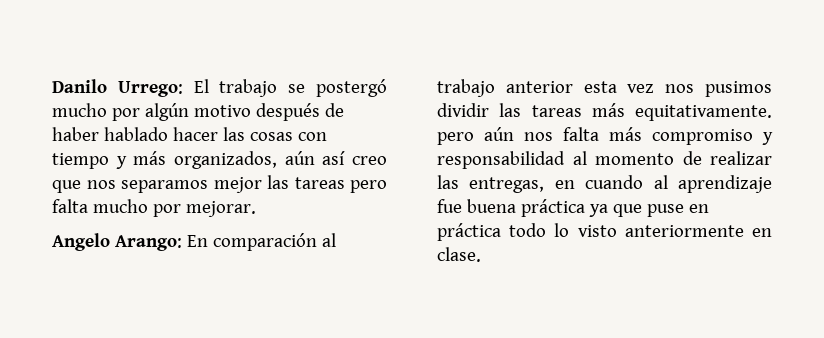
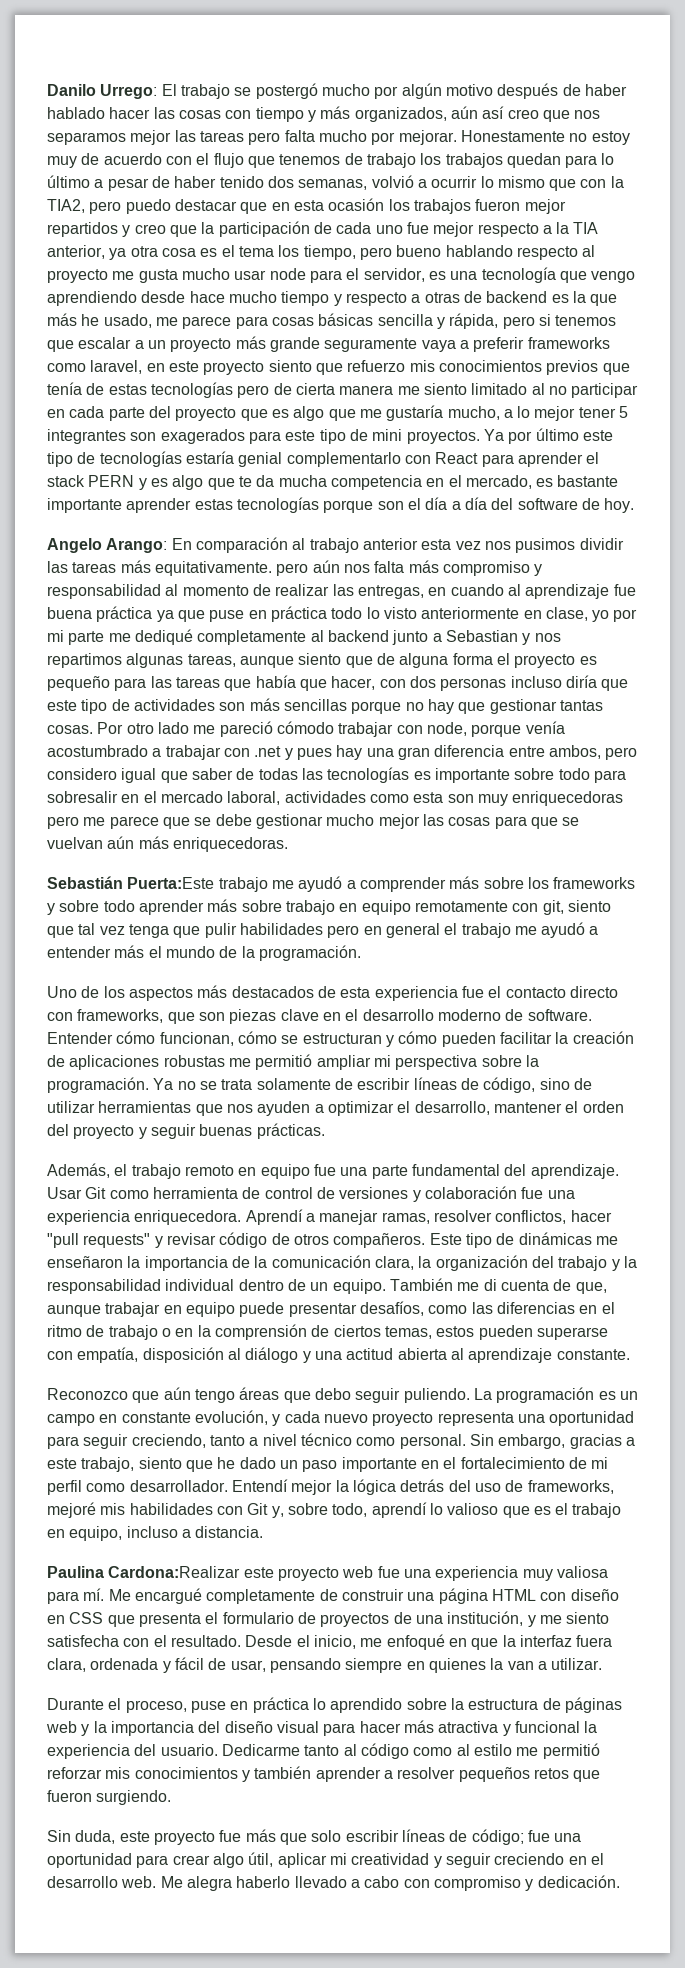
(256, 209) none -> [460,130,630,145] [47,153,615,168] [47,175,624,191] [47,198,566,214] [47,221,599,237] [47,245,596,260] [47,267,636,283] [47,291,618,306] [47,313,617,329] [47,336,610,352] [47,360,630,375] [47,382,639,398] [47,405,629,421] [47,428,613,444] [47,451,600,467] [47,475,619,490] [47,497,635,513] Honestamente no estoy muy de acuerdo con el flujo que tenemos de trabajo los trabajos quedan para lo último a pesar de haber tenido dos semanas, volvió a ocurrir lo mismo que con la TIA2, pero puedo destacar que en esta ocasión los trabajos fueron mejor repartidos y creo que la participación de cada uno fue mejor respecto a la TIA anterior, ya otra cosa es el tema los tiempo, pero bueno hablando respecto al proyecto me gusta mucho usar node para el servidor, es una tecnología que vengo aprendiendo desde hace mucho tiempo y respecto a otras de backend es la que más he usado, me parece para cosas básicas sencilla y rápida, pero si tenemos que escalar a un proyecto más grande seguramente vaya a preferir frameworks como laravel, en este proyecto siento que refuerzo mis conocimientos previos que tenía de estas tecnologías pero de cierta manera me siento limitado al no participar en cada parte del proyecto que es algo que me gustaría mucho, a lo mejor tener 5 integrantes son exagerados para este tipo de mini proyectos. Ya por último este tipo de tecnologías estaría genial complementarlo con React para aprender el stack PERN y es algo que te da mucha competencia en el mercado, es bastante importante aprender estas tecnologías porque son el día a día del software de hoy.
[437,247,481,262] clase. -> [545,607,638,622] [47,629,561,645] [47,653,597,668] [47,675,629,691] [47,698,603,714] [47,721,565,737] [47,745,638,760] [47,767,626,783] [47,791,624,806] [47,814,580,829] [47,836,288,852] [47,876,636,892] [47,899,611,915] [47,922,599,938] [47,945,361,961] [47,985,618,1001] [47,1009,592,1024] [47,1031,634,1047] [47,1054,539,1070] [47,1077,592,1093] [47,1101,624,1116] [47,1123,325,1139] [47,1163,619,1179] [47,1186,575,1202] [47,1209,612,1225] [47,1232,618,1248] [47,1255,637,1271] [47,1278,607,1294] [47,1301,615,1317] [47,1324,608,1340] [47,1347,630,1363] [47,1387,638,1403] [47,1410,635,1426] [47,1433,635,1449] [47,1457,609,1472] [47,1479,614,1495] [47,1502,622,1518] [47,1526,264,1541] [47,1566,608,1581] [47,1588,619,1604] [47,1611,610,1627] [47,1634,613,1650] [47,1657,603,1673] [47,1697,622,1713] [46,1720,598,1736] [47,1743,600,1759] [47,1766,601,1782] [47,1790,172,1805] [47,1829,582,1845] [47,1852,604,1868] [47,1875,620,1891] clase, yo por mi parte me dediqué completamente al backend junto a Sebastian y nos repartimos algunas tareas, aunque siento que de alguna forma el proyecto es pequeño para las tareas que había que hacer, con dos personas incluso diría que este tipo de actividades son más sencillas porque no hay que gestionar tantas cosas. Por otro lado me pareció cómodo trabajar con node, porque venía acostumbrado a trabajar con .net y pues hay una gran diferencia entre ambos, pero considero igual que saber de todas las tecnologías es importante sobre todo para sobresalir en el mercado laboral, actividades como esta son muy enriquecedoras pero me parece que se debe gestionar mucho mejor las cosas para que se vuelvan aún más enriquecedoras. // Sebastián Puerta:Este trabajo me ayudó a comprender más sobre los frameworks y sobre todo aprender más sobre trabajo en equipo remotamente con git, siento que tal vez tenga que pulir habilidades pero en general el trabajo me ayudó a entender más el mundo de la programación. // Uno de los aspectos más destacados de esta experiencia fue el contacto directo con frameworks, que son piezas clave en el desarrollo moderno de software. Entender cómo funcionan, cómo se estructuran y cómo pueden facilitar la creación de aplicaciones robustas me permitió ampliar mi perspectiva sobre la programación. Ya no se trata solamente de escribir líneas de código, sino de utilizar herramientas que nos ayuden a optimizar el desarrollo, mantener el orden del proyecto y seguir buenas prácticas. // Además, el trabajo remoto en equipo fue una parte fundamental del aprendizaje. Usar Git como herramienta de control de versiones y colaboración fue una experiencia enriquecedora. Aprendí a manejar ramas, resolver conflictos, hacer "pull requests" y revisar código de otros compañeros. Este tipo de dinámicas me enseñaron la importancia de la comunicación clara, la organización del trabajo y la responsabilidad individual dentro de un equipo. También me di cuenta de que, aunque trabajar en equipo puede presentar desafíos, como las diferencias en el ritmo de trabajo o en la comprensión de ciertos temas, estos pueden superarse con empatía, disposición al diálogo y una actitud abierta al aprendizaje constante. // Reconozco que aún tengo áreas que debo seguir puliendo. La programación es un campo en constante evolución, y cada nuevo proyecto representa una oportunidad para seguir creciendo, tanto a nivel técnico como personal. Sin embargo, gracias a este trabajo, siento que he dado un paso importante en el fortalecimiento de mi perfil como desarrollador. Entendí mejor la lógica detrás del uso de frameworks, mejoré mis habilidades con Git y, sobre todo, aprendí lo valioso que es el trabajo en equipo, incluso a distancia. // Paulina Cardona:Realizar este proyecto web fue una experiencia muy valiosa para mí. Me encargué completamente de construir una página HTML con diseño en CSS que presenta el formulario de proyectos de una institución, y me siento satisfecha con el resultado. Desde el inicio, me enfoqué en que la interfaz fuera clara, ordenada y fácil de usar, pensando siempre en quienes la van a utilizar. // Durante el proceso, puse en práctica lo aprendido sobre la estructura de páginas web y la importancia del diseño visual para hacer más atractiva y funcional la experiencia del usuario. Dedicarme tanto al código como al estilo me permitió reforzar mis conocimientos y también aprender a resolver pequeños retos que fueron surgiendo. // Sin duda, este proyecto fue más que solo escribir líneas de código; fue una oportunidad para crear algo útil, aplicar mi creatividad y seguir creciendo en el desarrollo web. Me alegra haberlo llevado a cabo con compromiso y dedicación.

